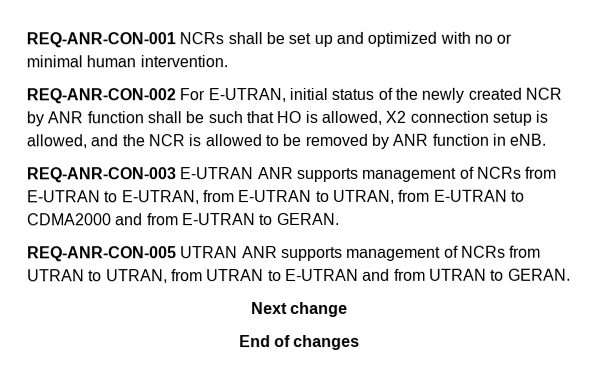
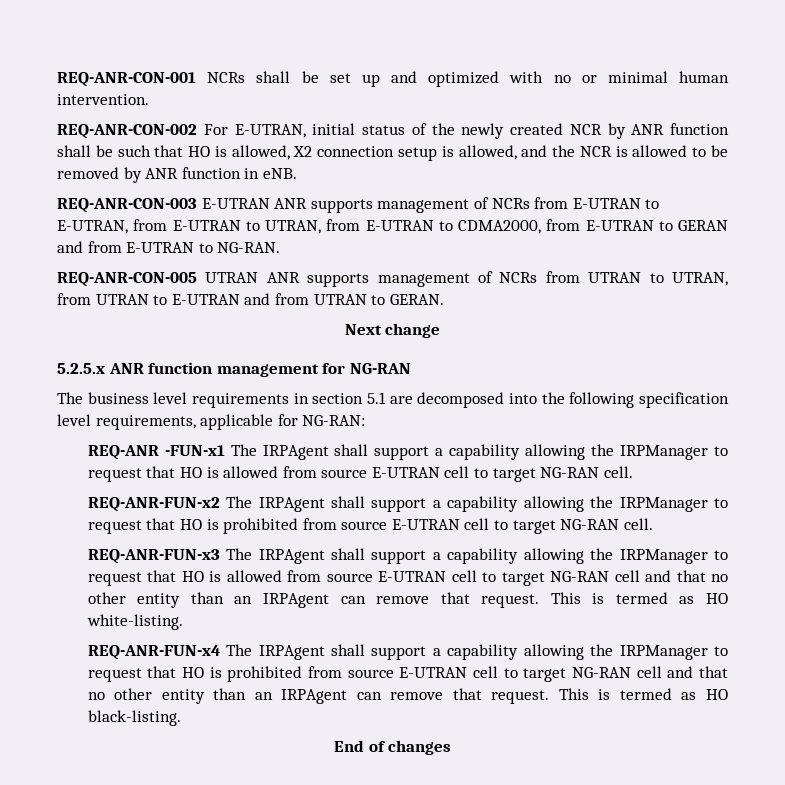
[27,213,112,226] CDMA2000 -> [458,219,728,234] CDMA2000, from E-UTRAN to GERAN
[276,212,340,226] GERAN. -> [217,242,281,253] NG-RAN.
(349, 309) none -> [57,362,411,377] [57,392,729,408] [57,414,366,430] [87,444,728,460] [87,466,633,482] [87,496,728,512] [87,518,653,534] [87,548,728,564] [87,570,728,586] [87,592,728,608] [86,614,183,630] [87,644,728,660] [87,666,729,682] [87,688,728,704] [87,710,181,726] // 5.2.5.x ANR function management for NG-RAN // The business level requirements in section 5.1 are decomposed into the following specification level requirements, applicable for NG-RAN: // REQ-ANR -FUN-x1 The IRPAgent shall support a capability allowing the IRPManager to request that HO is allowed from source E-UTRAN cell to target NG-RAN cell. // REQ-ANR-FUN-x2 The IRPAgent shall support a capability allowing the IRPManager to request that HO is prohibited from source E-UTRAN cell to target NG-RAN cell. // REQ-ANR-FUN-x3 The IRPAgent shall support a capability allowing the IRPManager to request that HO is allowed from source E-UTRAN cell to target NG-RAN cell and that no other entity than an IRPAgent can remove that request. This is termed as HO white-listing. // REQ-ANR-FUN-x4 The IRPAgent shall support a capability allowing the IRPManager to request that HO is prohibited from source E-UTRAN cell to target NG-RAN cell and that no other entity than an IRPAgent can remove that request. This is termed as HO black-listing.

